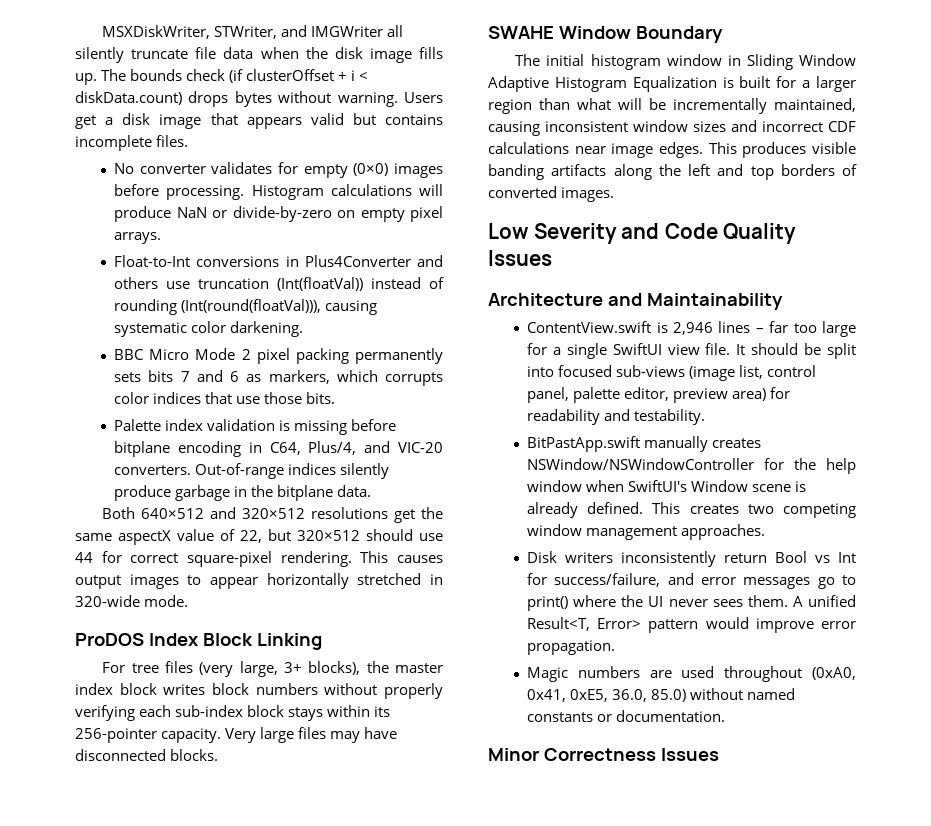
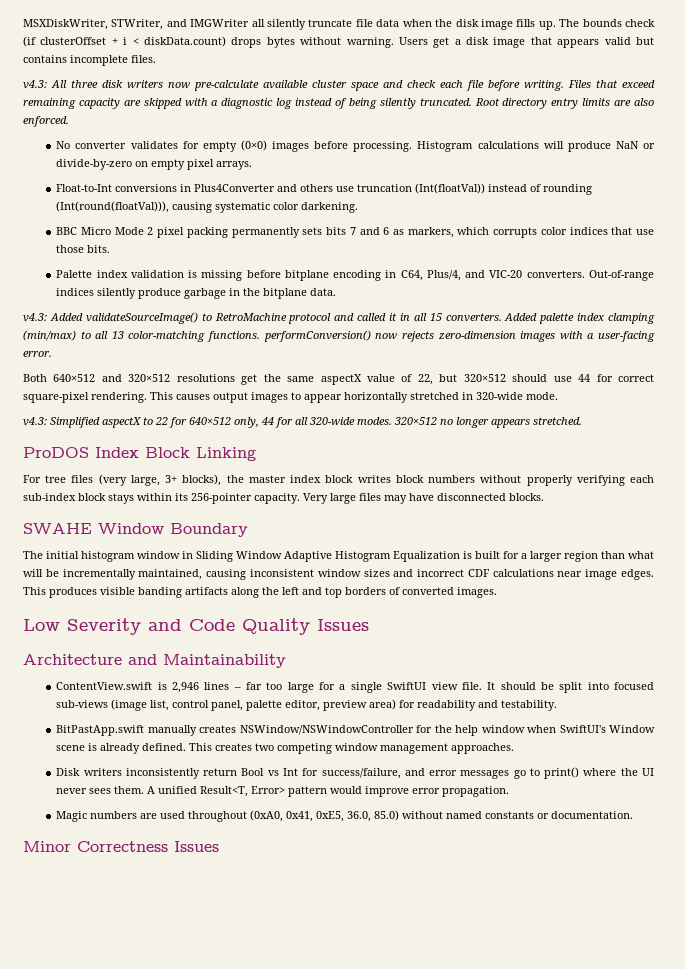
(189, 141) none -> [23,80,655,91] [23,98,655,109] [23,116,69,127] // v4.3: All three disk writers now pre-calculate available cluster space and check each file before writing. Files that exceed remaining capacity are skipped with a diagnostic log instead of being silently truncated. Root directory entry limits are also enforced.
(372, 491) none -> [23,312,655,324] [23,330,656,342] [23,351,52,357] // v4.3: Added validateSourceImage() to RetroMachine protocol and called it in all 15 converters. Added palette index clamping (min/max) to all 13 color-matching functions. performConversion() now rejects zero-dimension images with a user-facing error.
(189, 601) none -> [23,417,582,428] // v4.3: Simplified aspectX to 22 for 640×512 only, 44 for all 320-wide modes. 320×512 no longer appears stretched.

